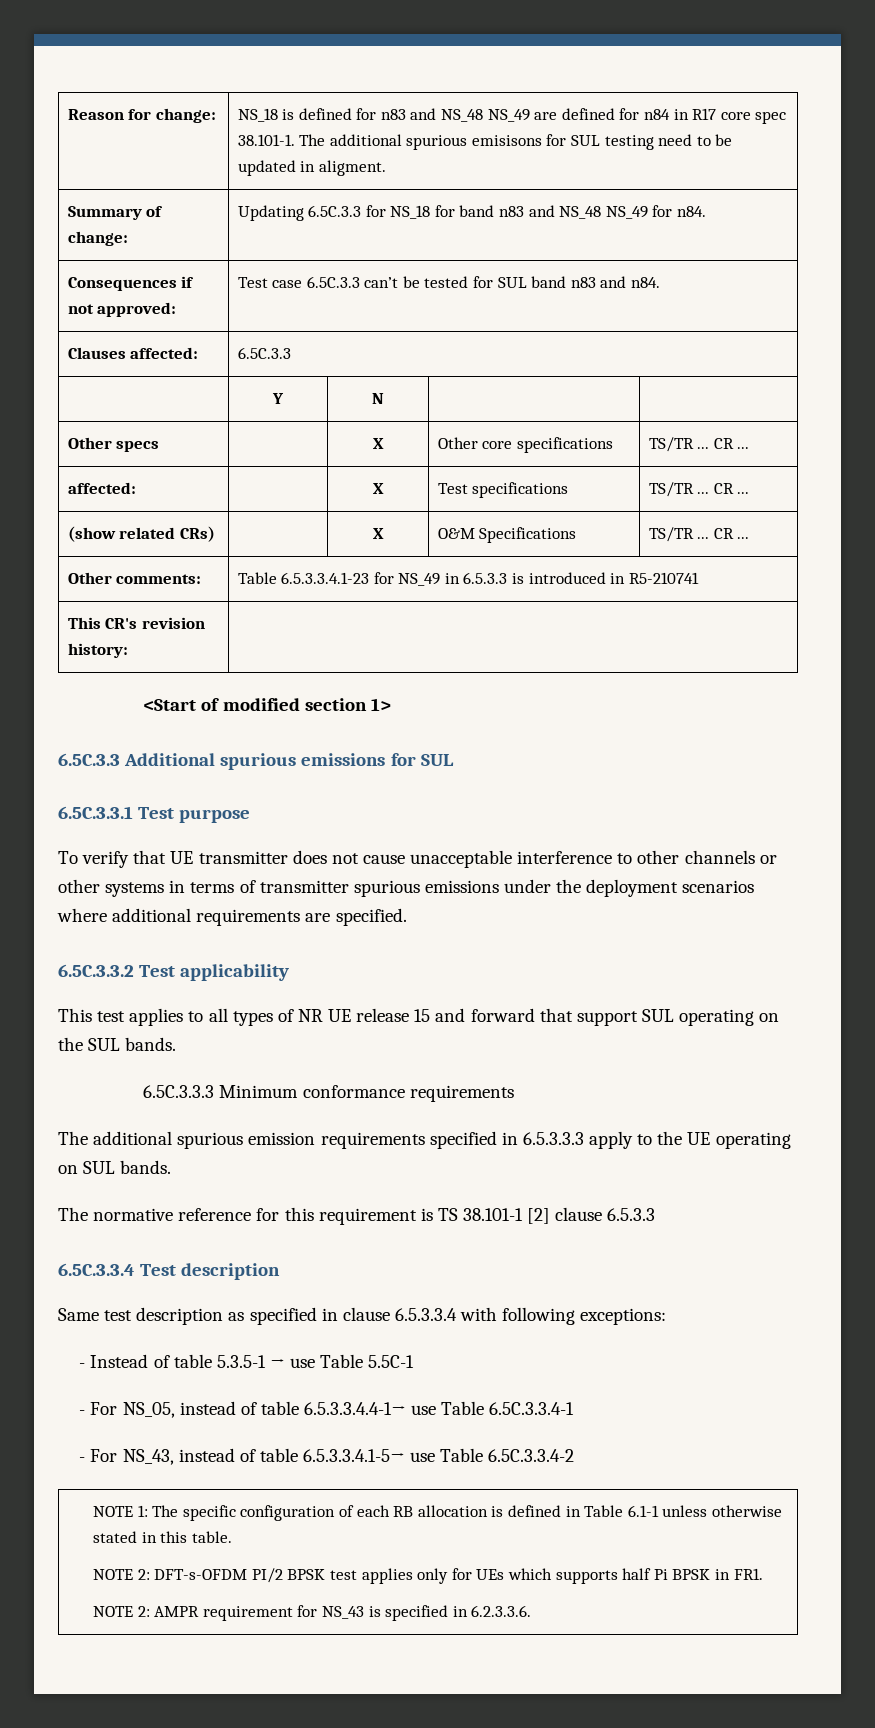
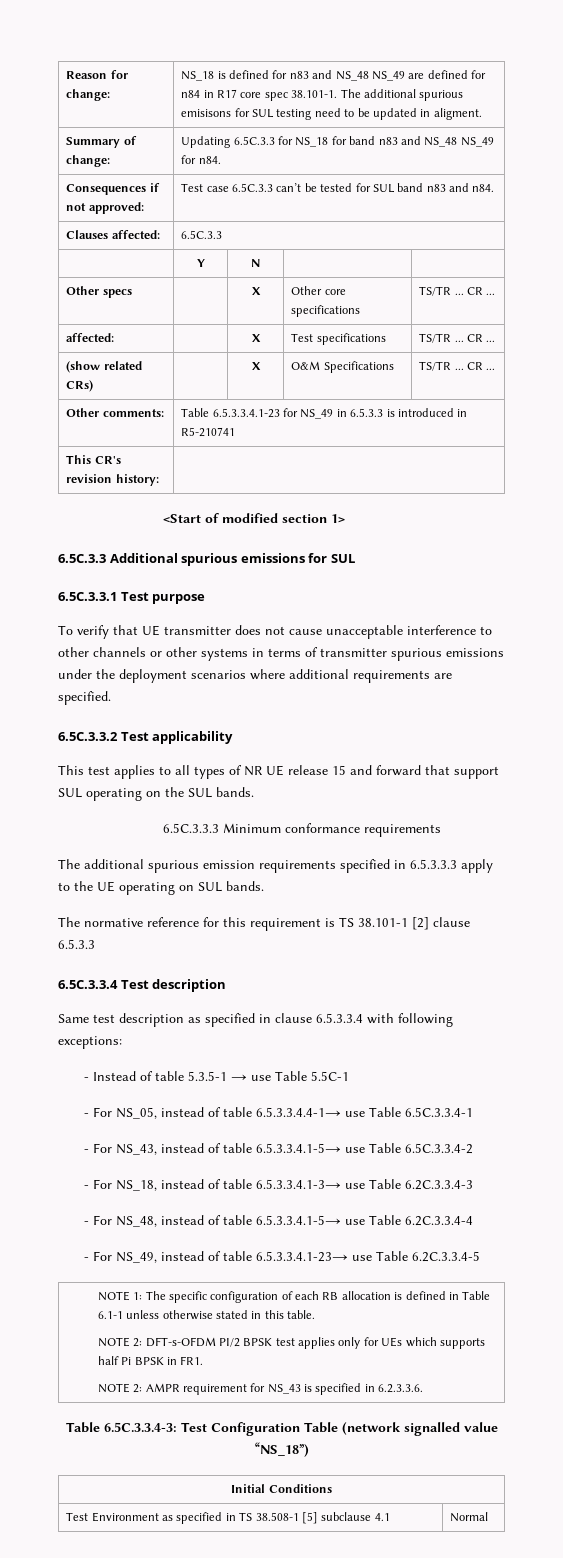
(575, 1455) none -> [84,1179,474,1191] [84,1215,474,1227] [84,1251,481,1263] // - For NS_18, instead of table 6.5.3.3.4.1-3→ use Table 6.2C.3.3.4-3 // - For NS_48, instead of table 6.5.3.3.4.1-5→ use Table 6.2C.3.3.4-4 // - For NS_49, instead of table 6.5.3.3.4.1-23→ use Table 6.2C.3.3.4-5
(532, 1611) none -> [65,1422,498,1436] [254,1442,309,1457] [231,1484,332,1493] [66,1512,390,1524] [450,1512,489,1522] // Table 6.5C.3.3.4-3: Test Configuration Table (network signalled value “NS_18”) // Initial Conditions // Test Environment as specified in TS 38.508-1 [5] subclause 4.1 | Normal

